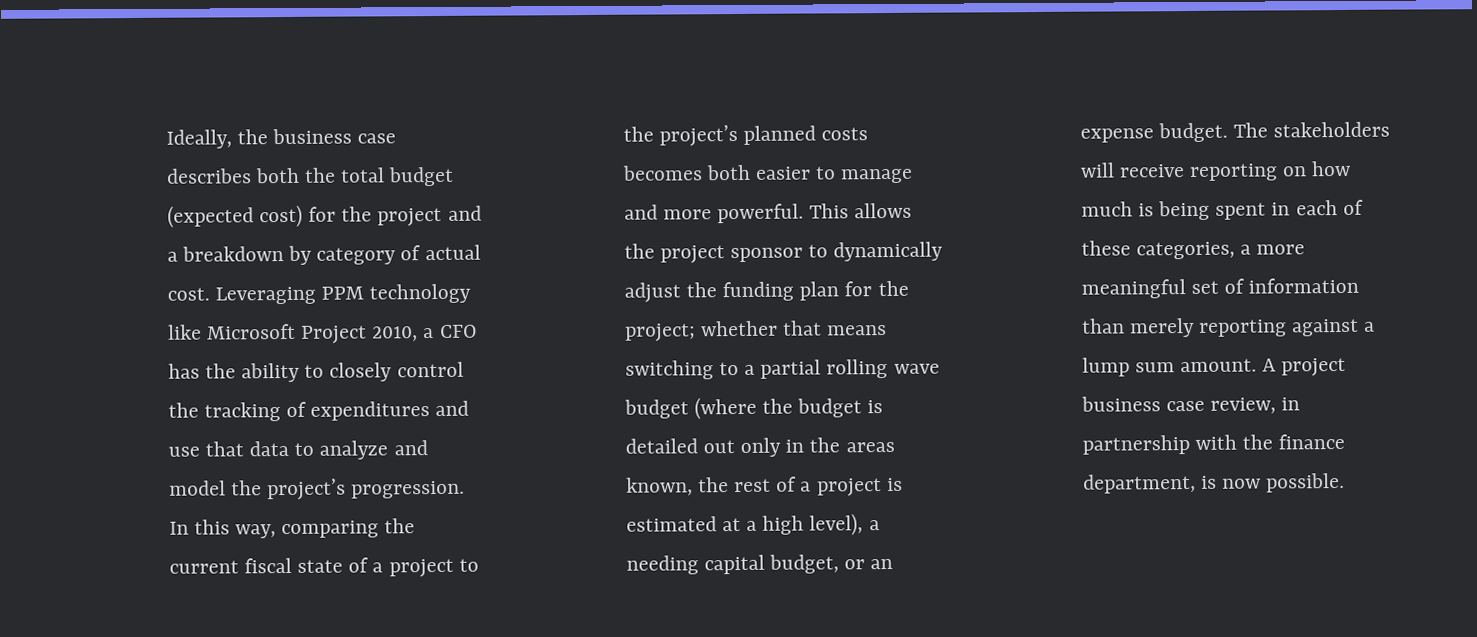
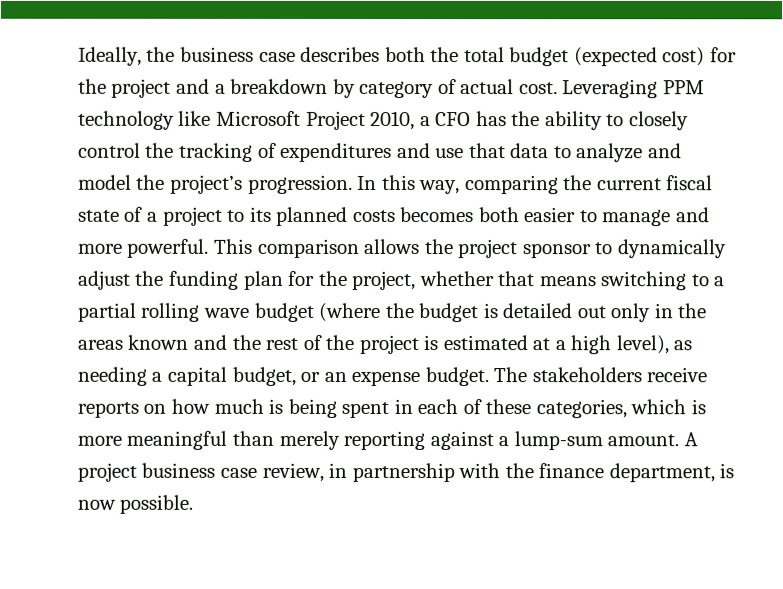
[622,125,738,147] the project’s -> [249,206,272,222] its
(850, 211) none -> [257,238,360,258] comparison
[624,323,696,342] project; -> [352,270,417,291] project,
[625,477,693,496] known, -> [127,334,227,350] known and
[800,481,812,492] a -> [325,334,355,350] the
[868,520,880,531] [625,555,699,575] a needing -> [673,340,693,351] [76,366,163,386] as needing a
[1079,162,1279,182] will receive reporting -> [646,367,708,383] [76,401,139,418] receive reports
[1240,244,1306,255] [1080,277,1360,299] a more meaningful set of information -> [630,399,706,415] [76,430,228,450] which is more meaningful
[1081,357,1175,377] lump sum -> [513,431,603,451] lump-sum

